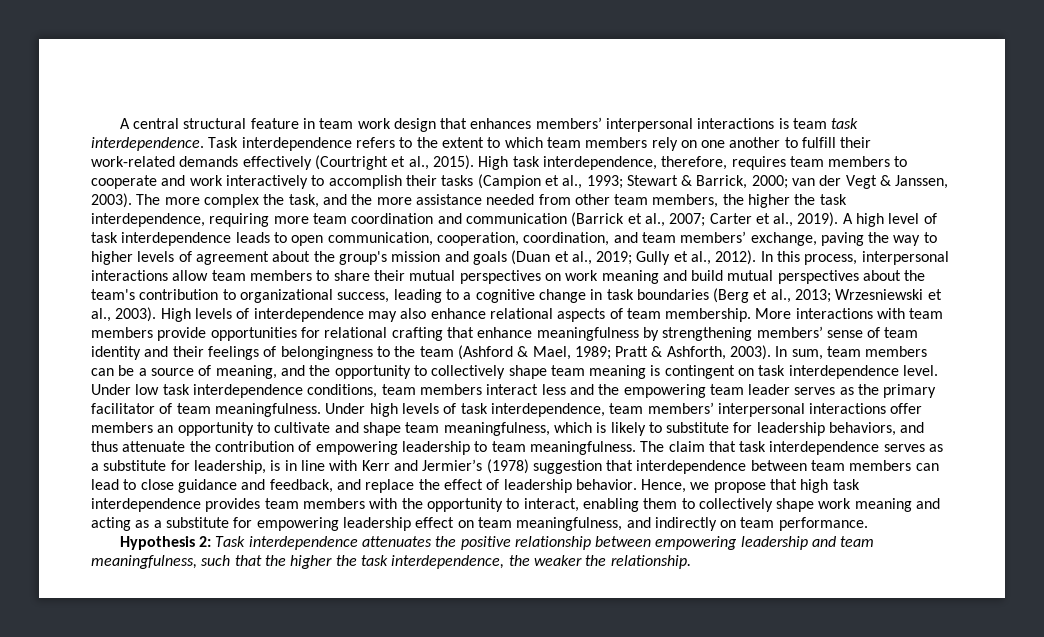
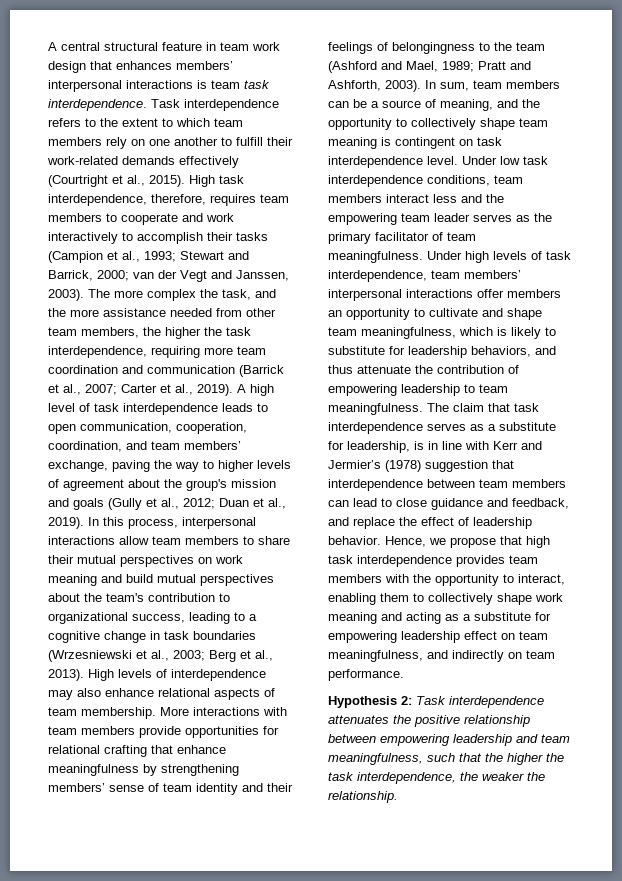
[681,175,693,186] & -> [228,251,249,260] and
[880,175,892,186] & -> [211,270,232,279] and
[511,250,757,265] (Duan et al., 2019; Gully et al., 2012). -> [108,498,286,510] [48,517,84,529] (Gully et al., 2012; Duan et al., 2019).
[713,288,942,303] [91,307,157,322] (Berg et al., 2013; Wrzesniewski et al., 2003). -> [48,650,273,662] [48,669,84,681] (Wrzesniewski et al., 2003; Berg et al., 2013).
[517,346,529,357] & -> [381,61,402,70] and
[651,346,663,357] & -> [510,61,531,70] and

